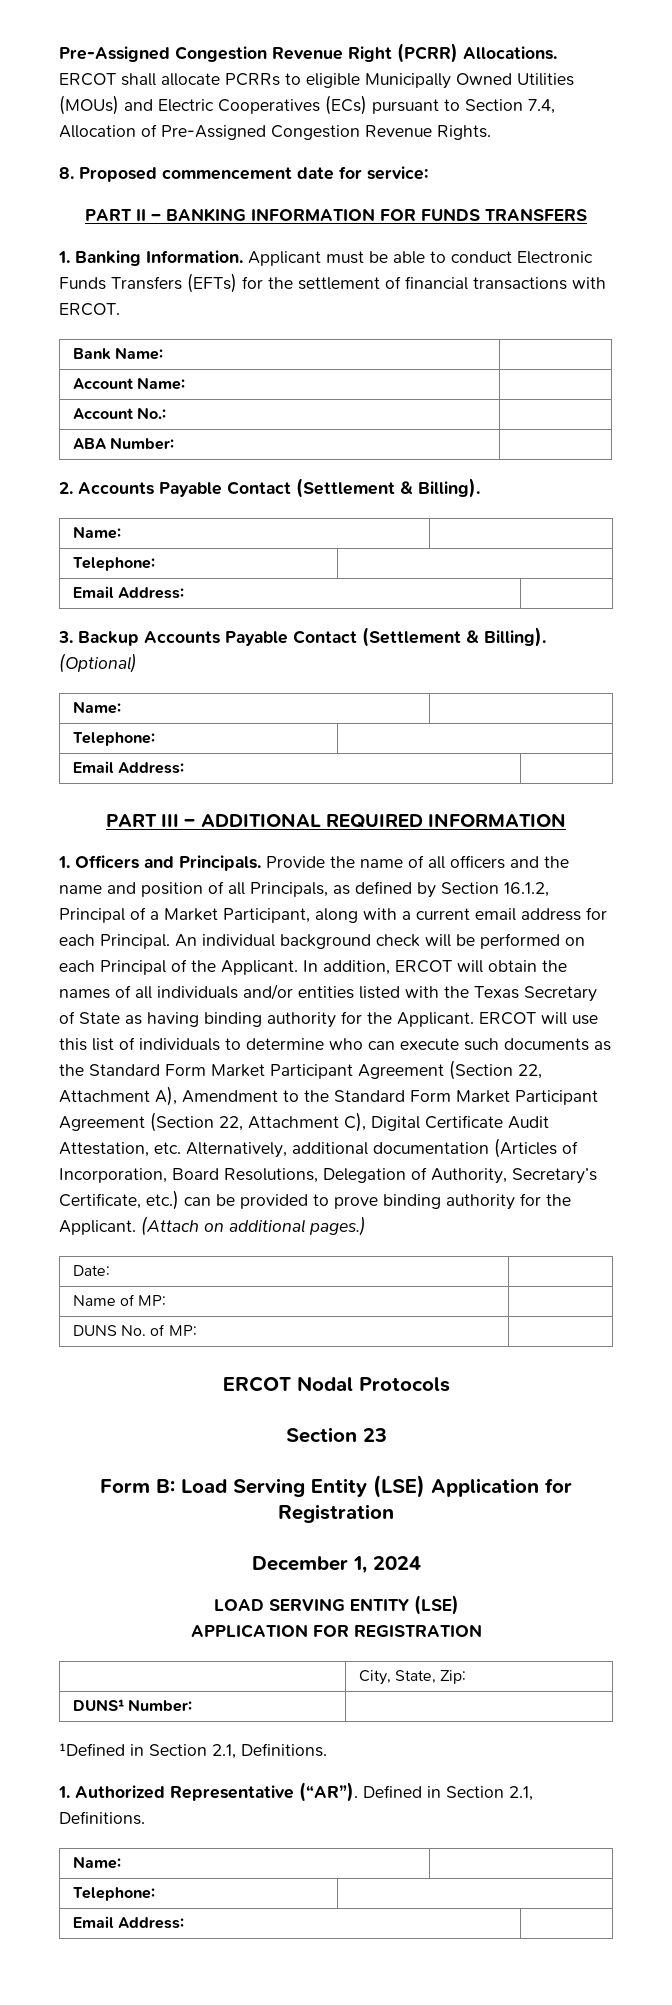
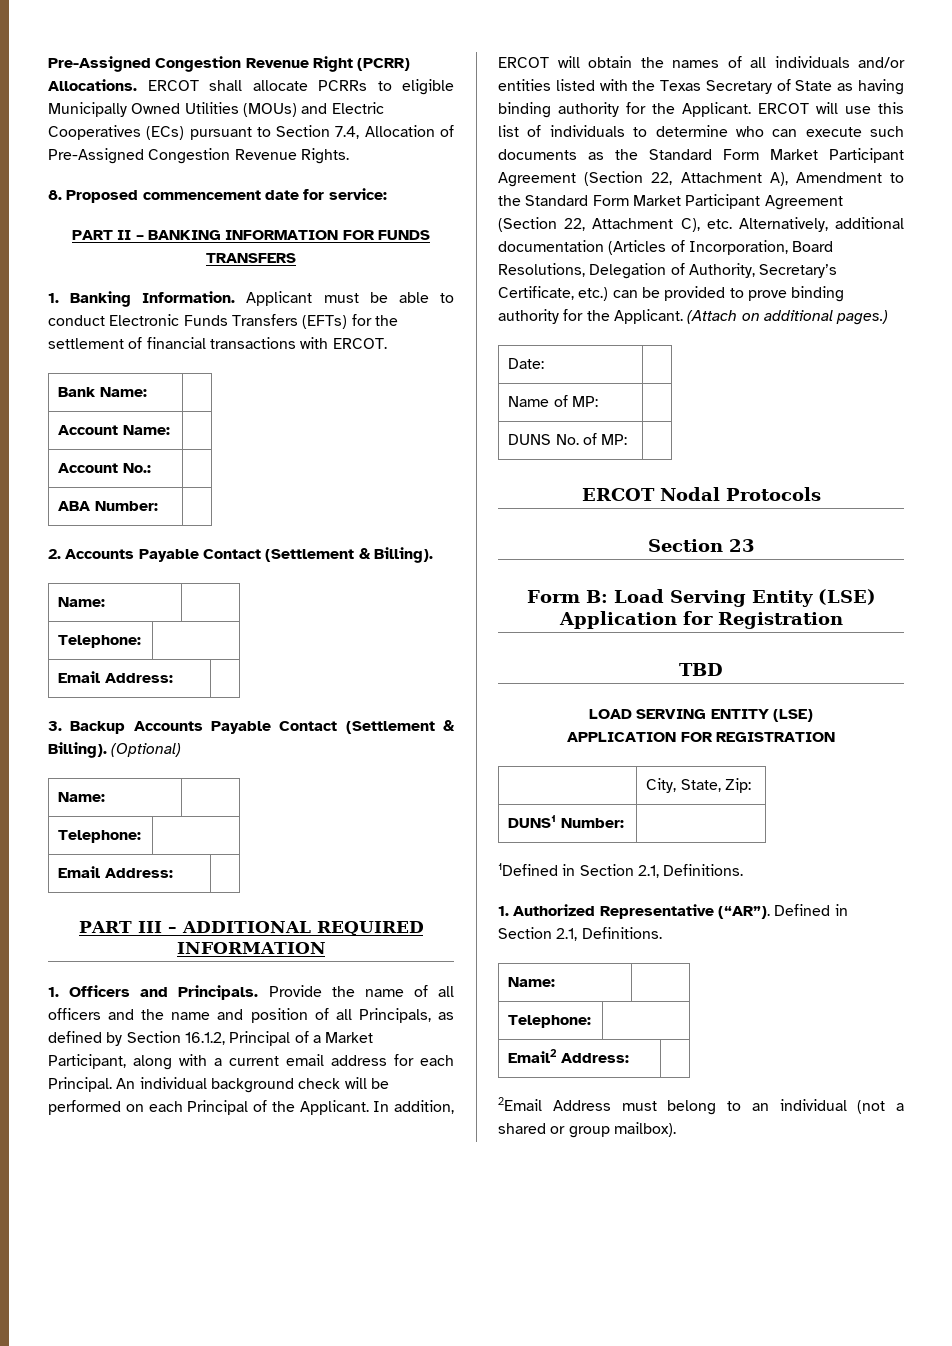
[371,1115,549,1131] [59,1142,149,1157] Digital Certificate Audit Attestation, -> (700, 225) none
[251,1556,421,1574] December 1, 2024 -> [679,663,723,676] TBD
[72,1916,185,1929] Email Address: | -> [508,1049,629,1063] [498,1097,904,1115] [498,1122,676,1138] Email2 Address: | // 2Email Address must belong to an individual (not a shared or group mailbox).

